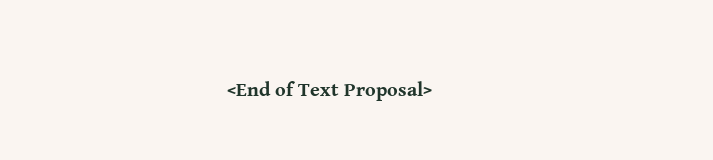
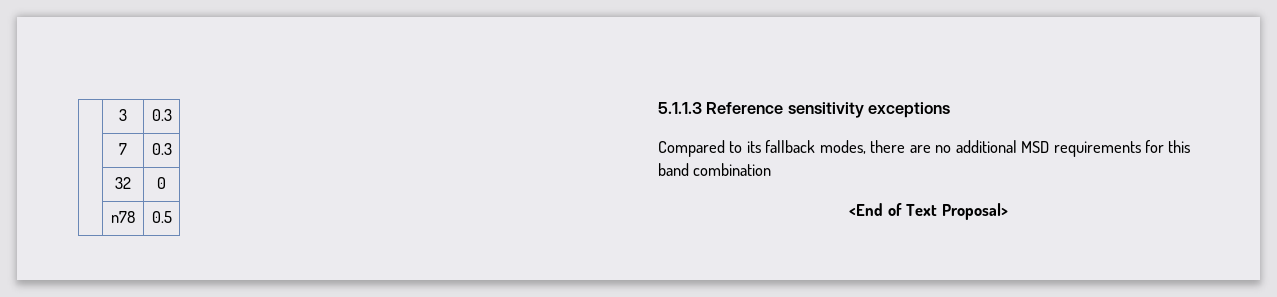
(226, 88) none -> [119,109,127,121] [151,109,172,121] [119,143,127,155] [151,143,172,155] [115,177,131,189] [157,177,166,189] [111,211,135,223] [151,211,172,223] [658,102,951,118] [658,140,1191,157] [658,163,772,176] | 3 | 0.3 // | 7 | 0.3 // | 32 | 0 // | n78 | 0.5 // 5.1.1.3 Reference sensitivity exceptions // Compared to its fallback modes, there are no additional MSD requirements for this band combination //

